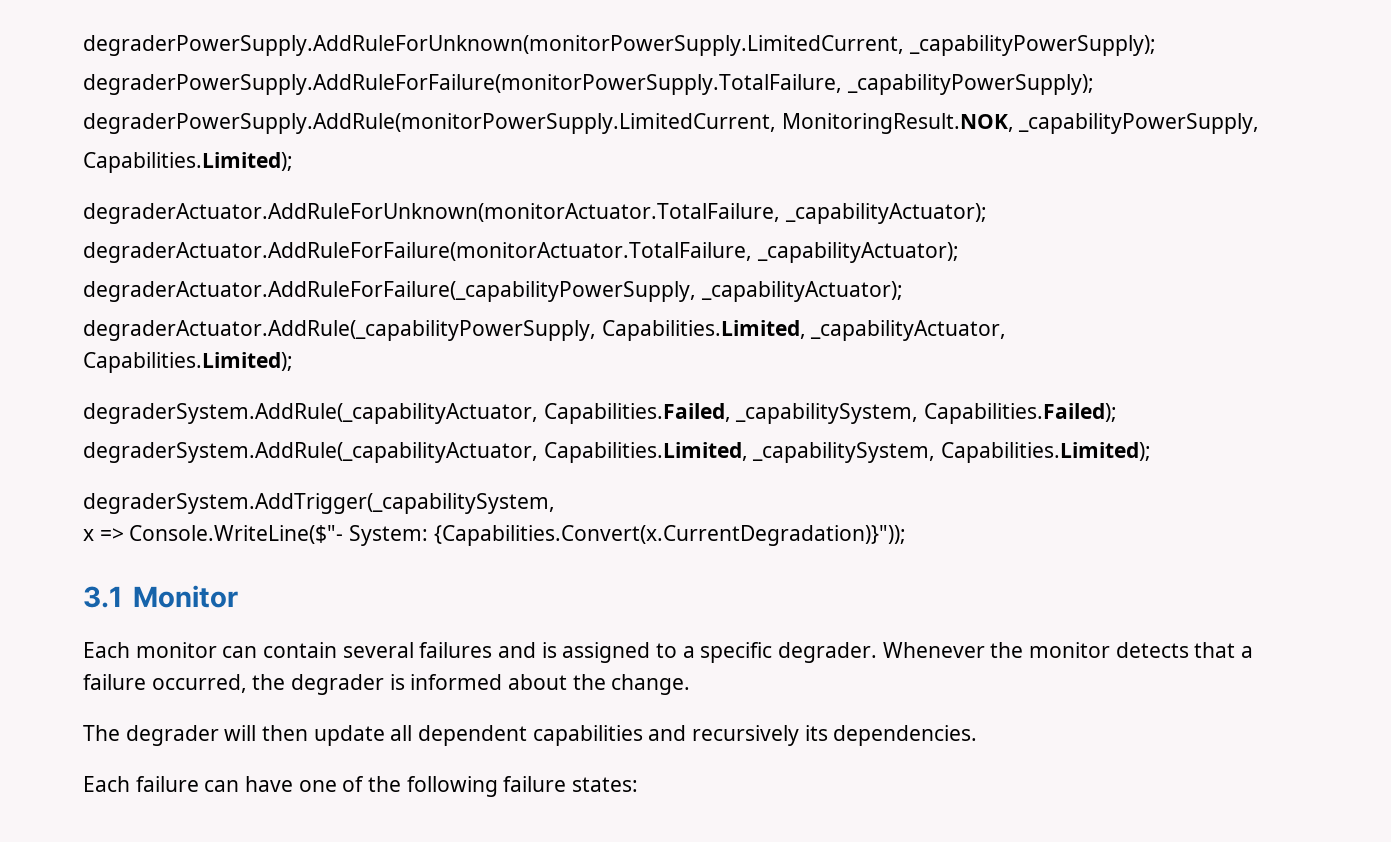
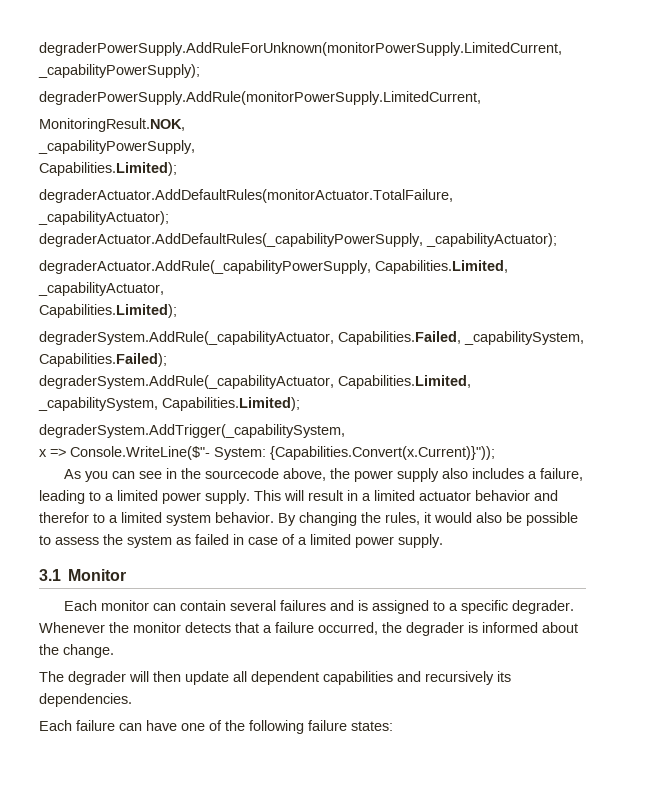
[83,74,1094,95] [83,113,776,134] degraderPowerSupply.AddRuleForFailure(monitorPowerSupply.TotalFailure, _capabilityPowerSupply); // degraderPowerSupply.AddRule(monitorPowerSupply.LimitedCurrent, -> [39,91,481,105] degraderPowerSupply.AddRule(monitorPowerSupply.LimitedCurrent, //
(1014, 123) none -> (185, 125) //
[83,203,987,224] [83,242,959,263] [83,281,696,302] degraderActuator.AddRuleForUnknown(monitorActuator.TotalFailure, _capabilityActuator); // degraderActuator.AddRuleForFailure(monitorActuator.TotalFailure, _capabilityActuator); // degraderActuator.AddRuleForFailure(_capabilityPowerSupply, -> [39,189,453,203] [38,211,169,225] [39,233,423,247] degraderActuator.AddDefaultRules(monitorActuator.TotalFailure, _capabilityActuator); // degraderActuator.AddDefaultRules(_capabilityPowerSupply,
[433,525,906,546] {Capabilities.Convert(x.CurrentDegradation)}")); -> [270,446,495,460] [63,468,583,482] [39,490,558,504] [39,512,578,526] [39,534,443,548] {Capabilities.Convert(x.Current)}")); // As you can see in the sourcecode above, the power supply also includes a failure, leading to a limited power supply. This will result in a limited actuator behavior and therefor to a limited system behavior. By changing the rules, it would also be possible to assess the system as failed in case of a limited power supply.

